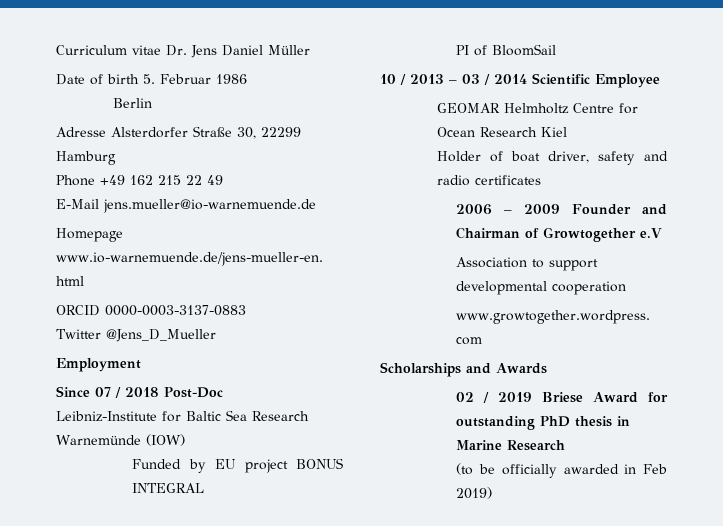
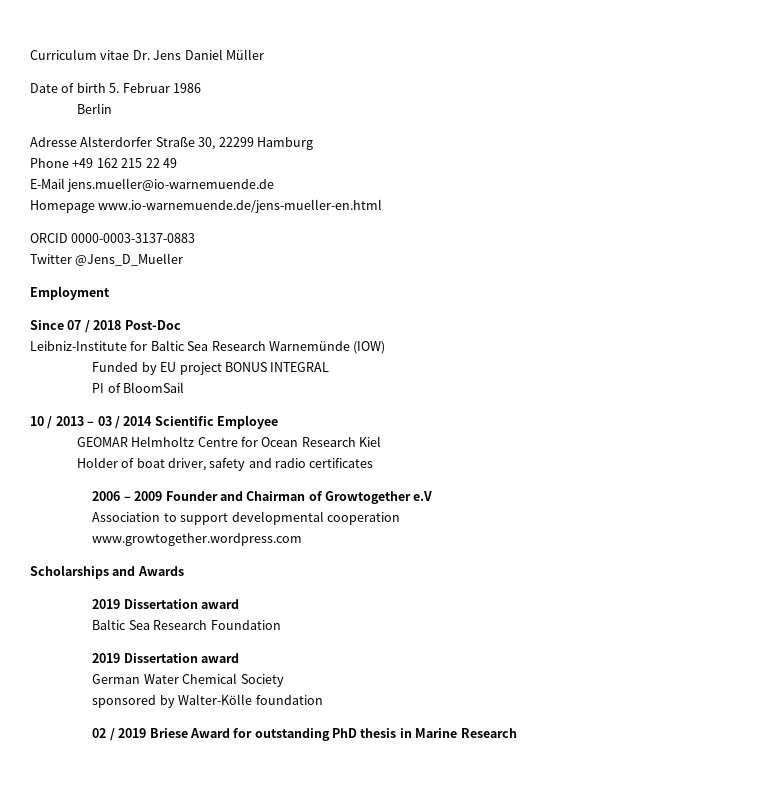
(547, 368) none -> [92,599,240,609] [92,619,281,630] [92,653,240,663] [92,673,284,687] [92,694,323,708] // 2019 Dissertation award // Baltic Sea Research Foundation // 2019 Dissertation award // German Water Chemical Society // sponsored by Walter-Kölle foundation
[456,463,667,478] [456,487,493,499] // (to be officially awarded in Feb 2019) -> (517, 733) none

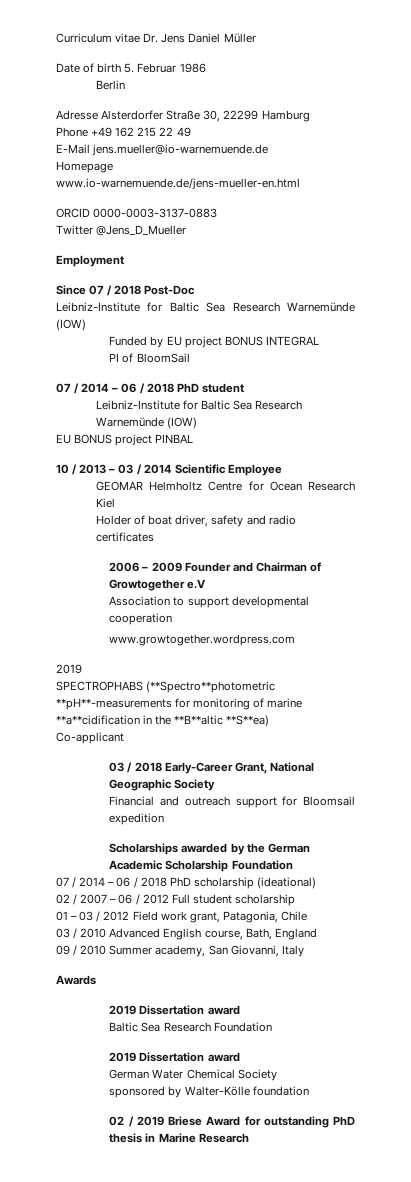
(185, 387) none -> [56,383,244,394] [95,400,303,410] [95,417,198,429] [56,434,194,446] // 07 / 2014 – 06 / 2018 PhD student // Leibniz-Institute for Baltic Sea Research Warnemünde (IOW) // EU BONUS project PINBAL
[30,565,136,579] Scholarships and -> [56,664,82,674] [56,681,276,693] [56,698,303,710] [56,715,270,727] [56,732,124,744] [109,762,314,774] [109,779,216,791] [109,796,355,808] [109,813,165,825] [109,843,310,855] [109,860,293,872] [56,877,316,889] [56,894,295,906] [56,911,307,923] [56,928,317,940] [56,945,304,957] 2019 // SPECTROPHABS (**Spectro**photometric **pH**-measurements for monitoring of marine **a**cidification in the **B**altic **S**ea) // Co-applicant // 03 / 2018 Early-Career Grant, National Geographic Society // Financial and outreach support for Bloomsail expedition // Scholarships awarded by the German Academic Scholarship Foundation // 07 / 2014 – 06 / 2018 PhD scholarship (ideational) // 02 / 2007 – 06 / 2012 Full student scholarship // 01 – 03 / 2012 Field work grant, Patagonia, Chile // 03 / 2010 Advanced English course, Bath, England // 09 / 2010 Summer academy, San Giovanni, Italy //

